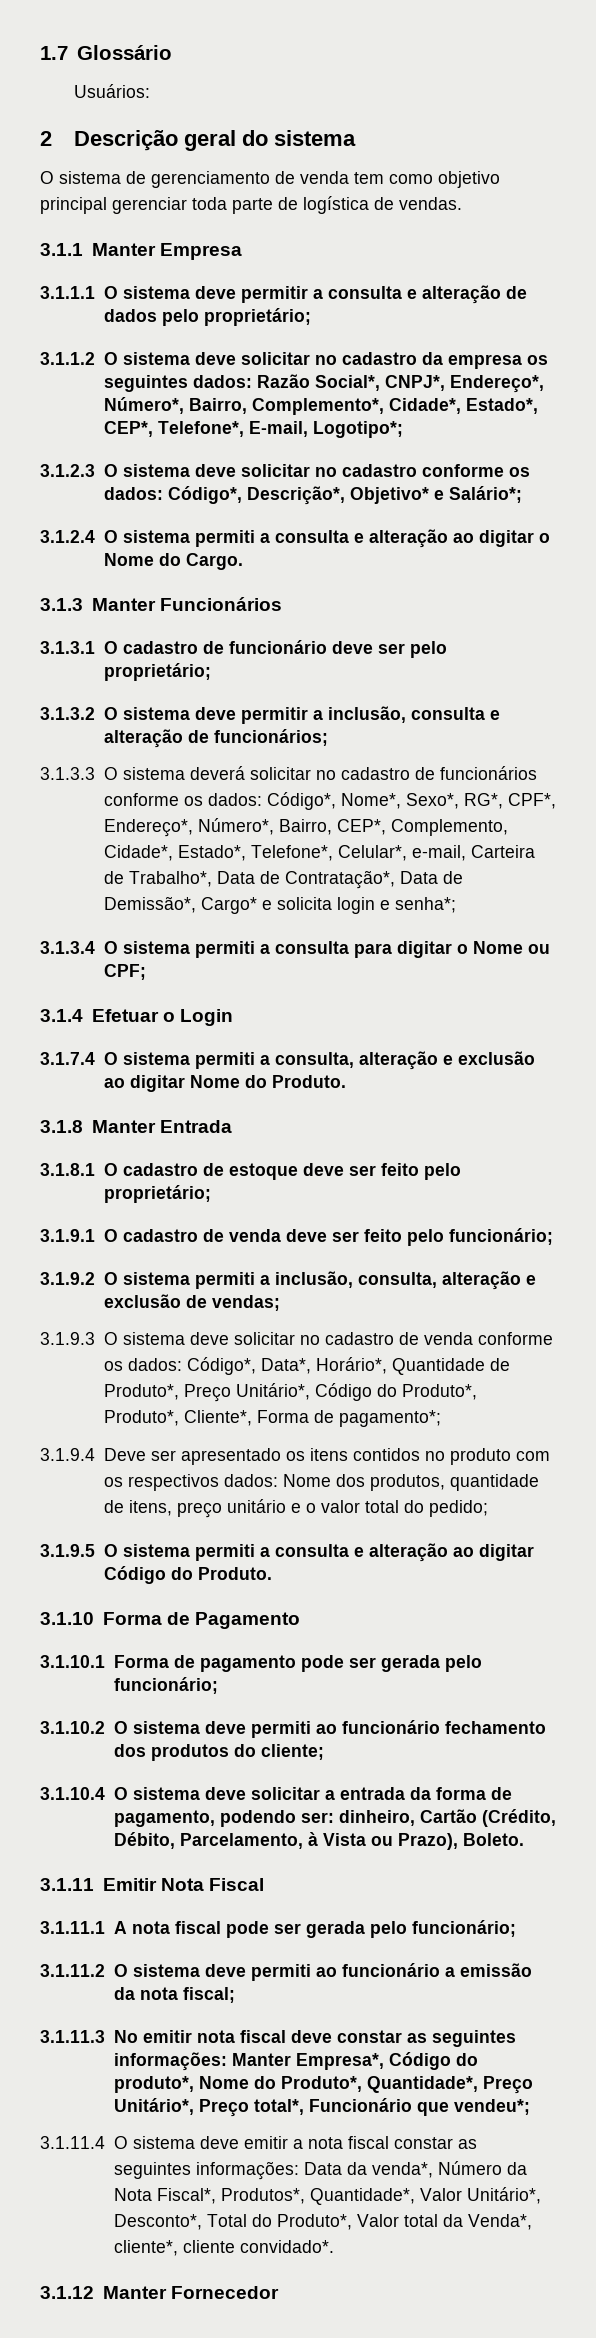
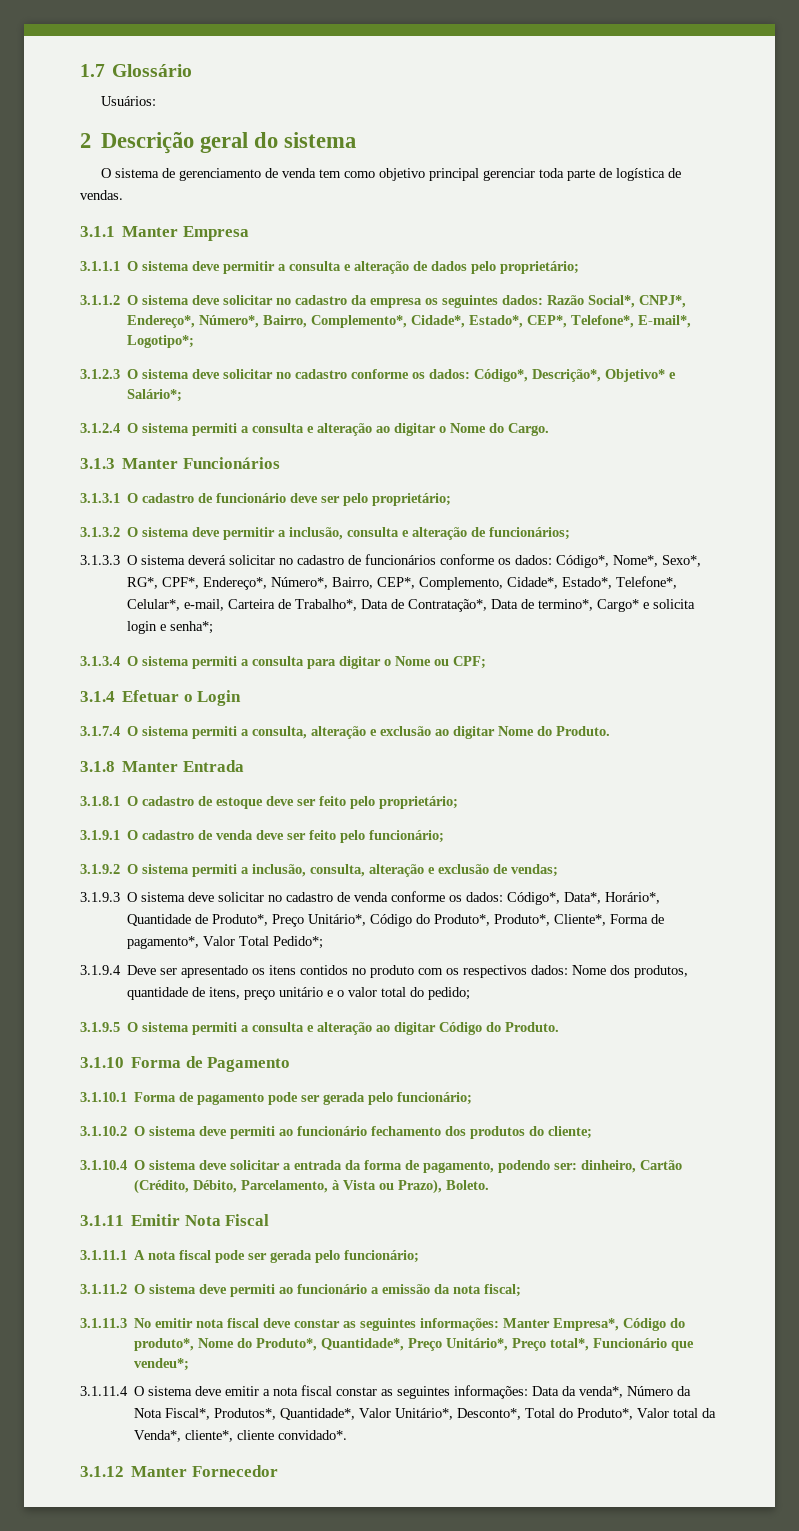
[248,421,308,437] E-mail, -> [638,315,692,328] E-mail*,
[103,896,196,913] Demissão*, -> [538,599,594,611] termino*,
[338,1410,441,1427] pagamento*; -> [127,936,324,949] pagamento*, Valor Total Pedido*;

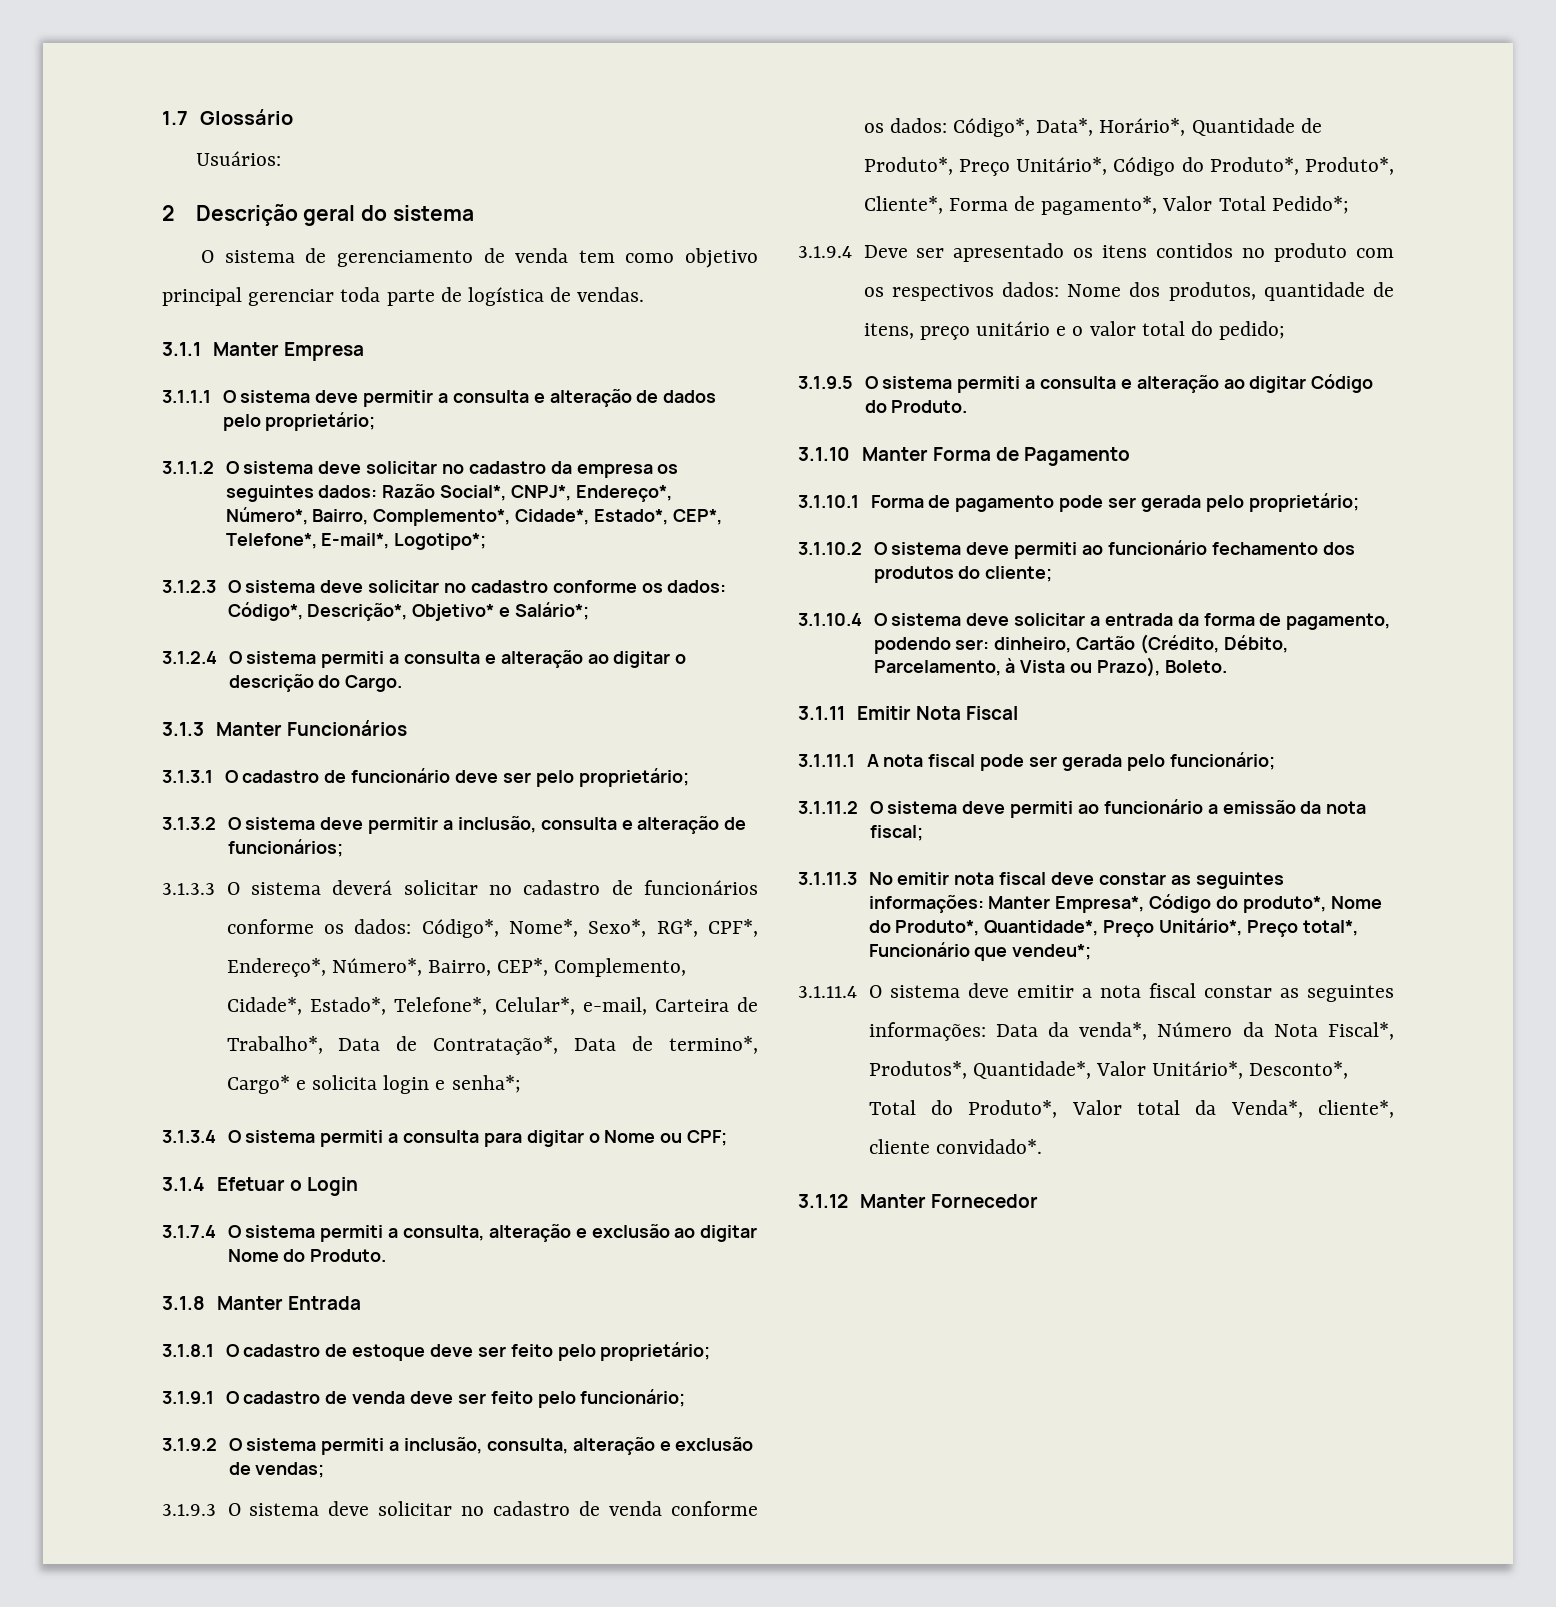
[450,423,487,433] Nome -> [228,674,314,692] descrição
(124, 1062) none -> [861,447,928,461] Manter
[397,1092,473,1105] funcionário; -> [1248,493,1359,512] proprietário;

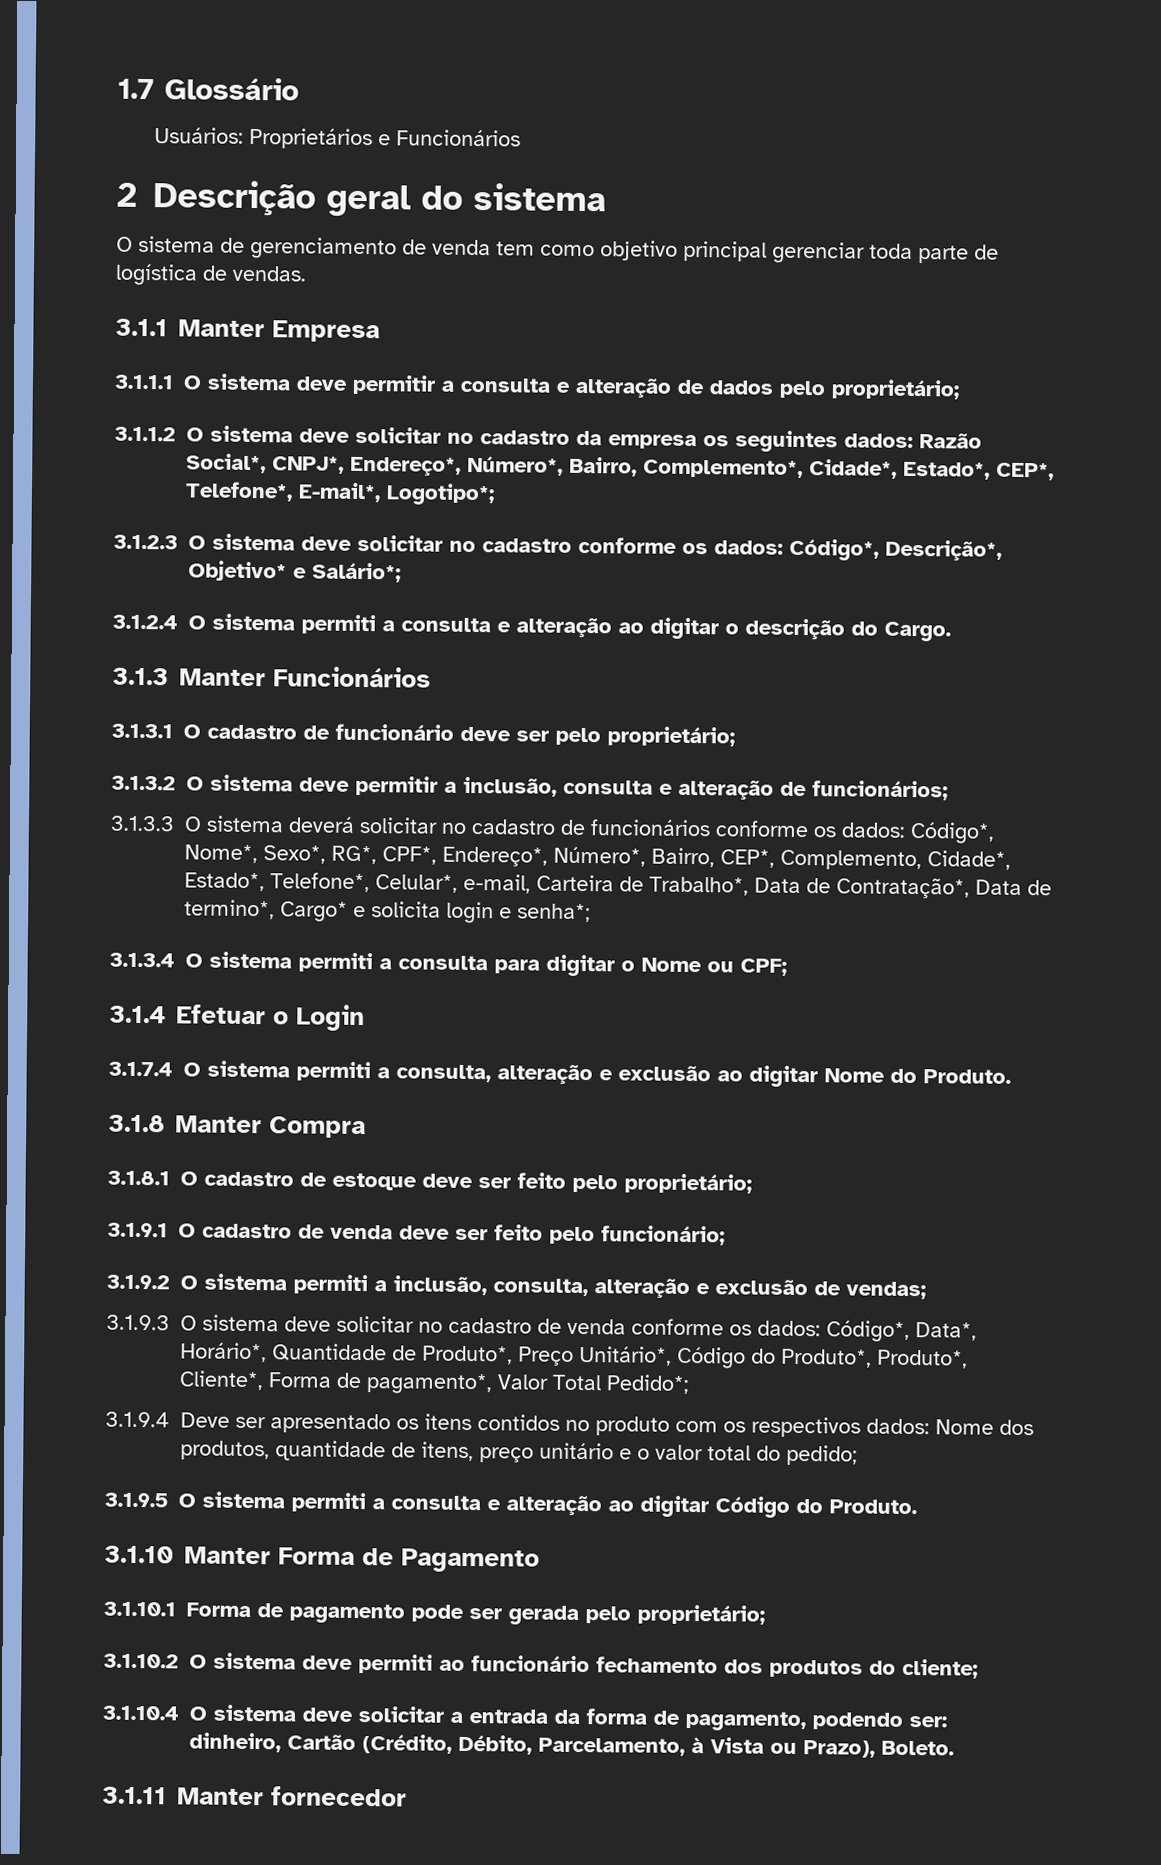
(281, 158) none -> [249,127,522,150] Proprietários e Funcionários
[287,1296,361,1310] Entrada -> [269,1116,366,1139] Compra
[856,706,1018,720] [798,752,1275,771] [798,799,1367,818] [869,825,923,841] [798,872,1284,889] [868,894,1382,913] [868,918,1358,937] [868,942,1092,961] [798,983,1394,1002] [868,1022,1394,1041] [868,1061,1349,1079] [868,1100,1394,1118] [868,1139,1042,1154] [798,1194,1038,1208] Emitir Nota Fiscal // 3.1.11.1 A nota fiscal pode ser gerada pelo funcionário; // 3.1.11.2 O sistema deve permiti ao funcionário a emissão da nota fiscal; // 3.1.11.3 No emitir nota fiscal deve constar as seguintes informações: Manter Empresa*, Código do produto*, Nome do Produto*, Quantidade*, Preço Unitário*, Preço total*, Funcionário que vendeu*; // 3.1.11.4 O sistema deve emitir a nota fiscal constar as seguintes informações: Data da venda*, Número da Nota Fiscal*, Produtos*, Quantidade*, Valor Unitário*, Desconto*, Total do Produto*, Valor total da Venda*, cliente*, cliente convidado*. // 3.1.12 Manter Fornecedor -> [177,1786,407,1807] Manter fornecedor

